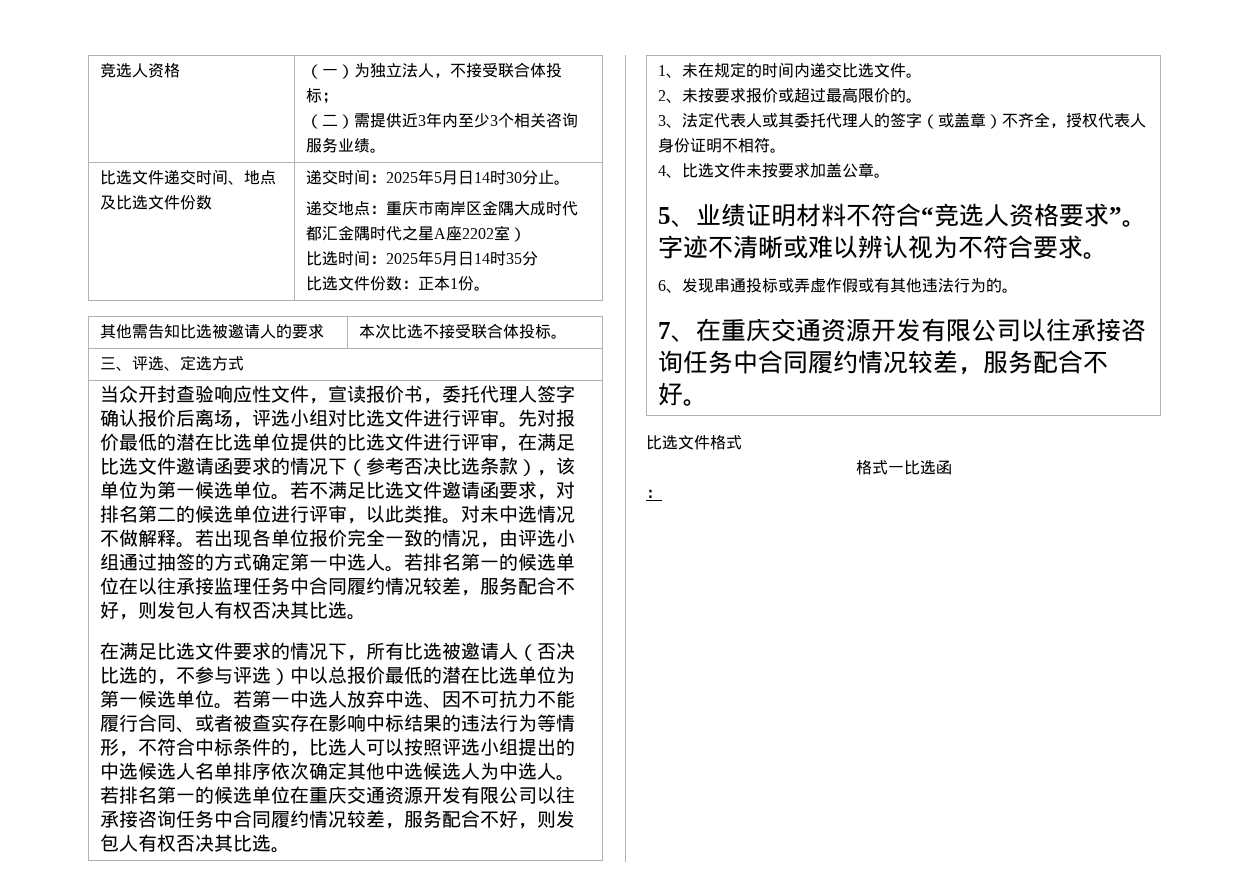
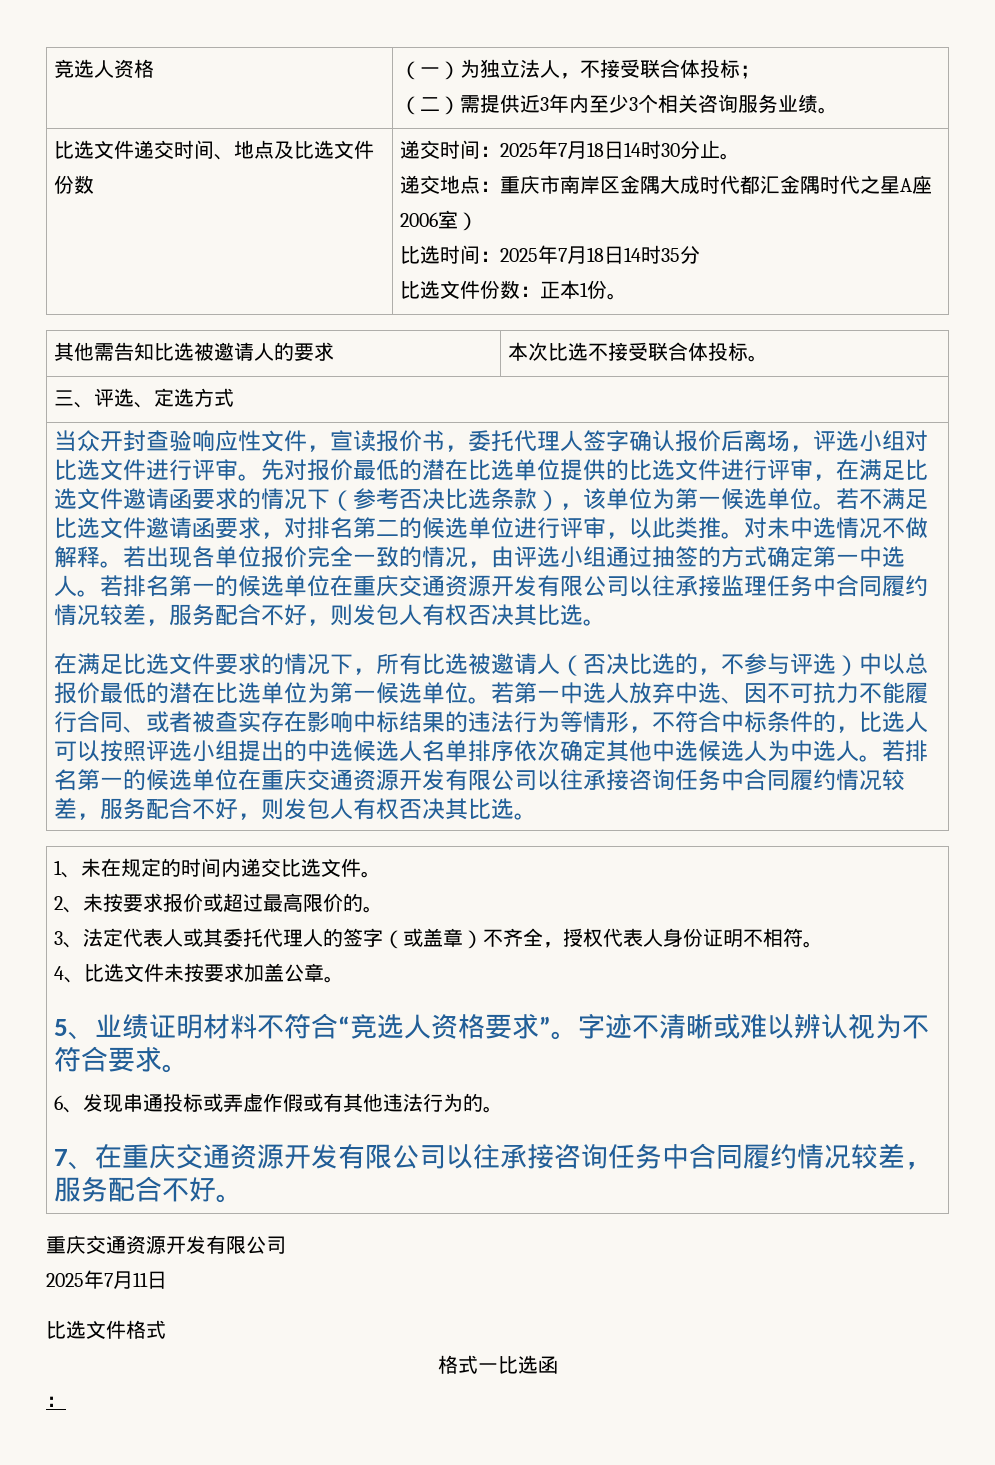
[433,170,458,185] 5月 -> [558,141,605,159] 7月18
[461,228,494,239] 2202 -> [400,212,439,227] 2006
[433,251,458,266] 5月 -> [558,246,605,264] 7月18
(138, 586) none -> [353,575,630,597] 重庆交通资源开发有限公司
(708, 402) none -> [46,1235,286,1255] [46,1270,167,1289] // 重庆交通资源开发有限公司 // 2025年7月11日

